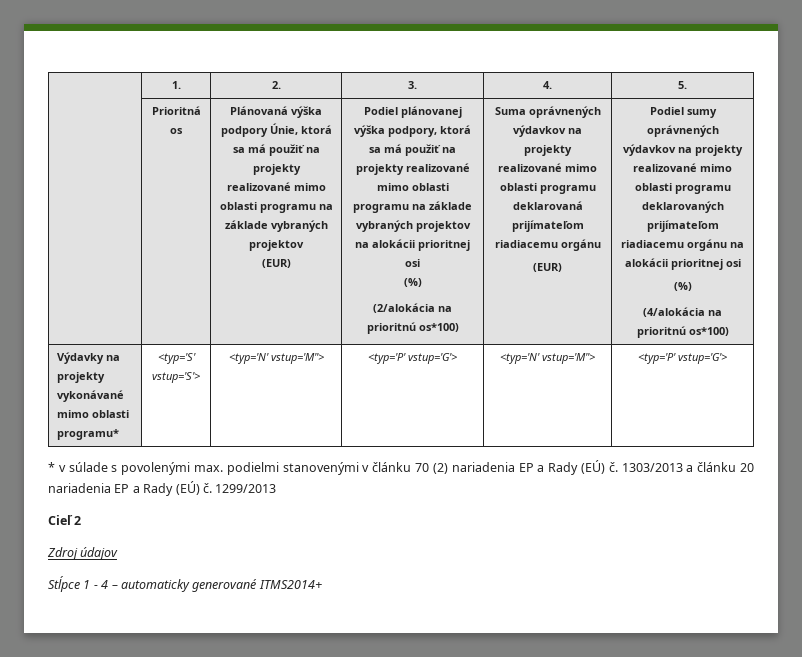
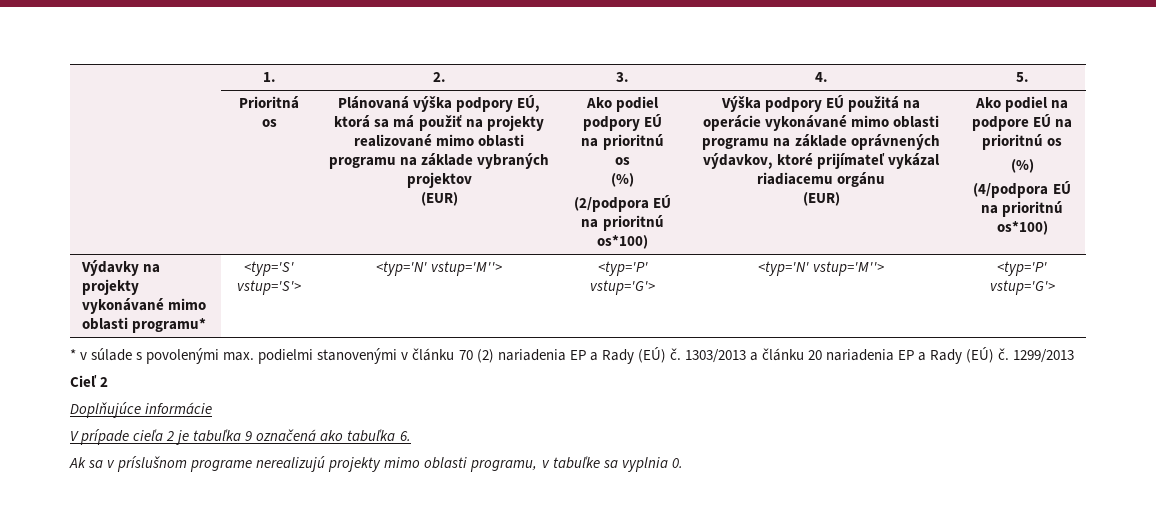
[269,123,298,135] Únie, -> [517,95,541,112] EÚ,
[363,106,462,118] [354,125,471,137] [369,144,456,156] [355,163,470,175] [376,183,449,191] [353,201,472,213] [355,220,471,232] [355,239,470,251] [405,259,420,267] [403,278,422,287] [373,303,452,313] [366,322,459,334] [494,106,601,118] [513,125,582,137] [524,145,572,156] [498,163,597,172] [499,183,596,194] [512,201,583,210] [511,220,584,232] [494,239,601,251] [533,263,562,272] [649,107,717,118] [646,125,719,137] [623,144,743,156] [633,163,732,172] [634,183,731,194] [641,201,724,213] [646,220,719,232] [621,239,744,251] [624,258,741,270] [673,282,692,291] [643,307,705,317] Podiel plánovanej výška podpory, ktorá sa má použiť na projekty realizované mimo oblasti programu na základe vybraných projektov na alokácii prioritnej osi // (%) // (2/alokácia na prioritnú os*100) | Suma oprávnených výdavkov na projekty realizované mimo oblasti programu deklarovaná prijímateľom riadiacemu orgánu // (EUR) | Podiel sumy oprávnených výdavkov na projekty realizované mimo oblasti programu deklarovaných prijímateľom riadiacemu orgánu na alokácii prioritnej osi // (%) // (4/alokácia -> [585,96,660,112] [582,114,663,131] [581,134,664,150] [615,157,630,165] [611,173,634,187] [573,195,672,212] [581,215,664,231] [597,235,648,249] [720,95,921,112] [702,115,940,131] [702,134,940,150] [702,153,941,169] [756,172,886,187] [802,192,840,206] [974,96,1069,112] [971,114,1073,131] [981,134,1063,150] [1010,159,1034,173] [973,181,1071,198] Ako podiel podpory EÚ na prioritnú os // (%) // (2/podpora EÚ na prioritnú os*100) | Výška podpory EÚ použitá na operácie vykonávané mimo oblasti programu na základe oprávnených výdavkov, ktoré prijímateľ vykázal riadiacemu orgánu // (EUR) | Ako podiel na podpore EÚ na prioritnú os // (%) // (4/podpora EÚ
[47,547,119,560] [48,576,322,592] Zdroj údajov // Stĺpce 1 - 4 – automaticky generované ITMS2014+ -> [70,402,213,418] [70,429,411,445] [69,456,683,472] Doplňujúce informácie // V prípade cieľa 2 je tabuľka 9 označená ako tabuľka 6. // Ak sa v príslušnom programe nerealizujú projekty mimo oblasti programu, v tabuľke sa vyplnia 0.

